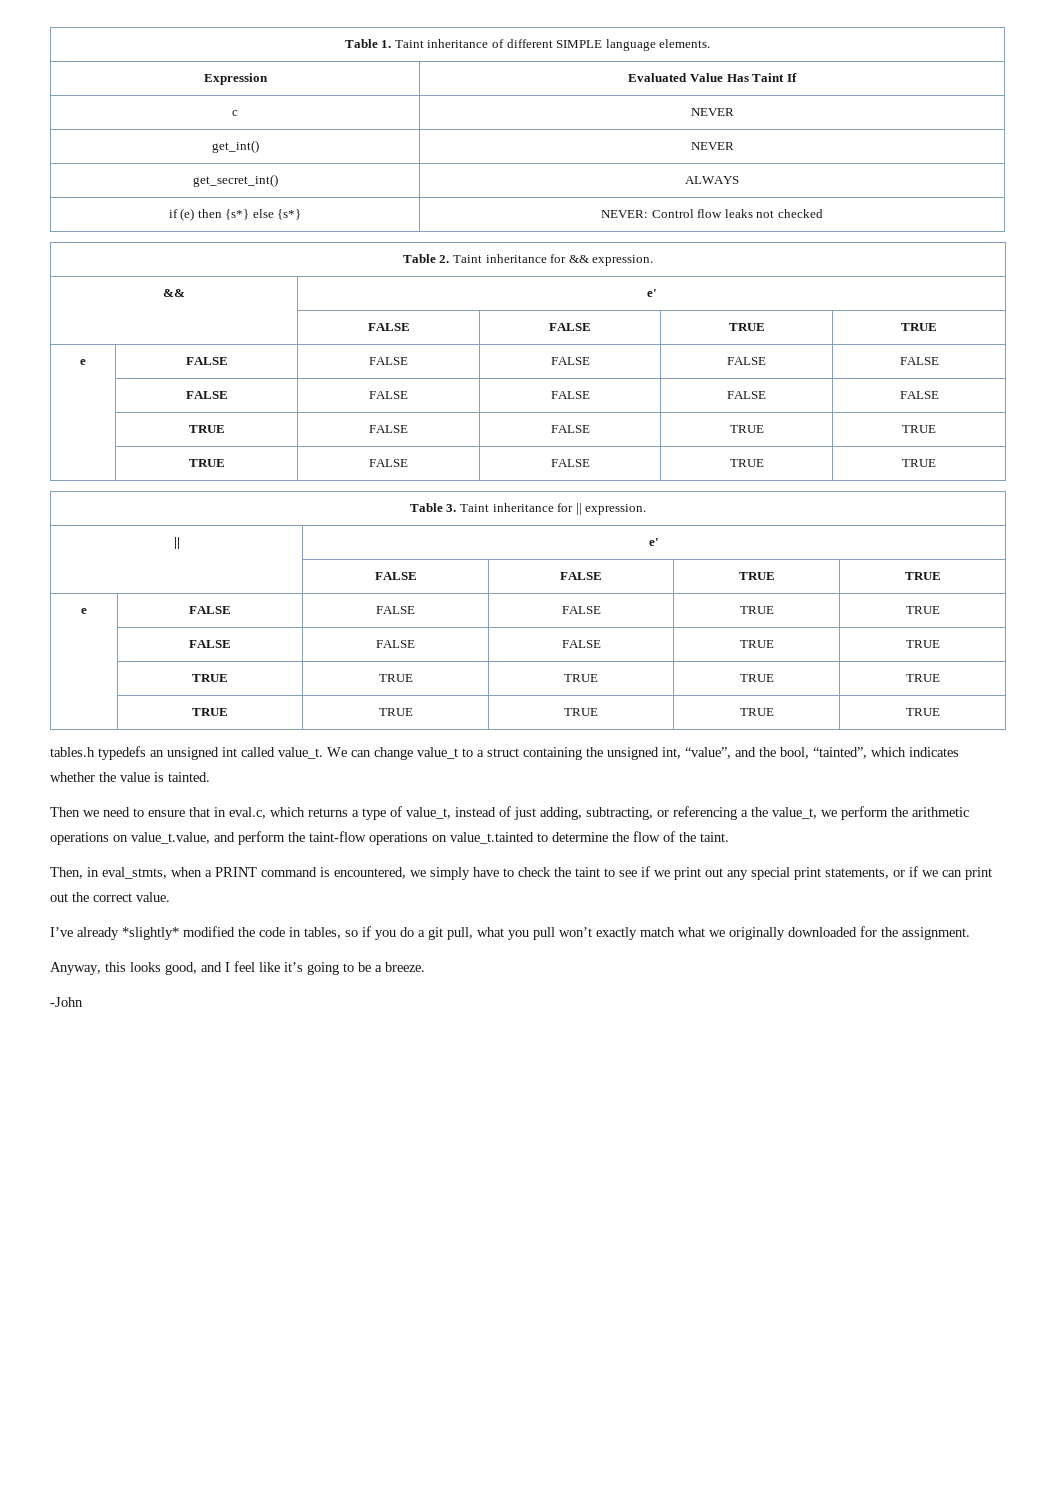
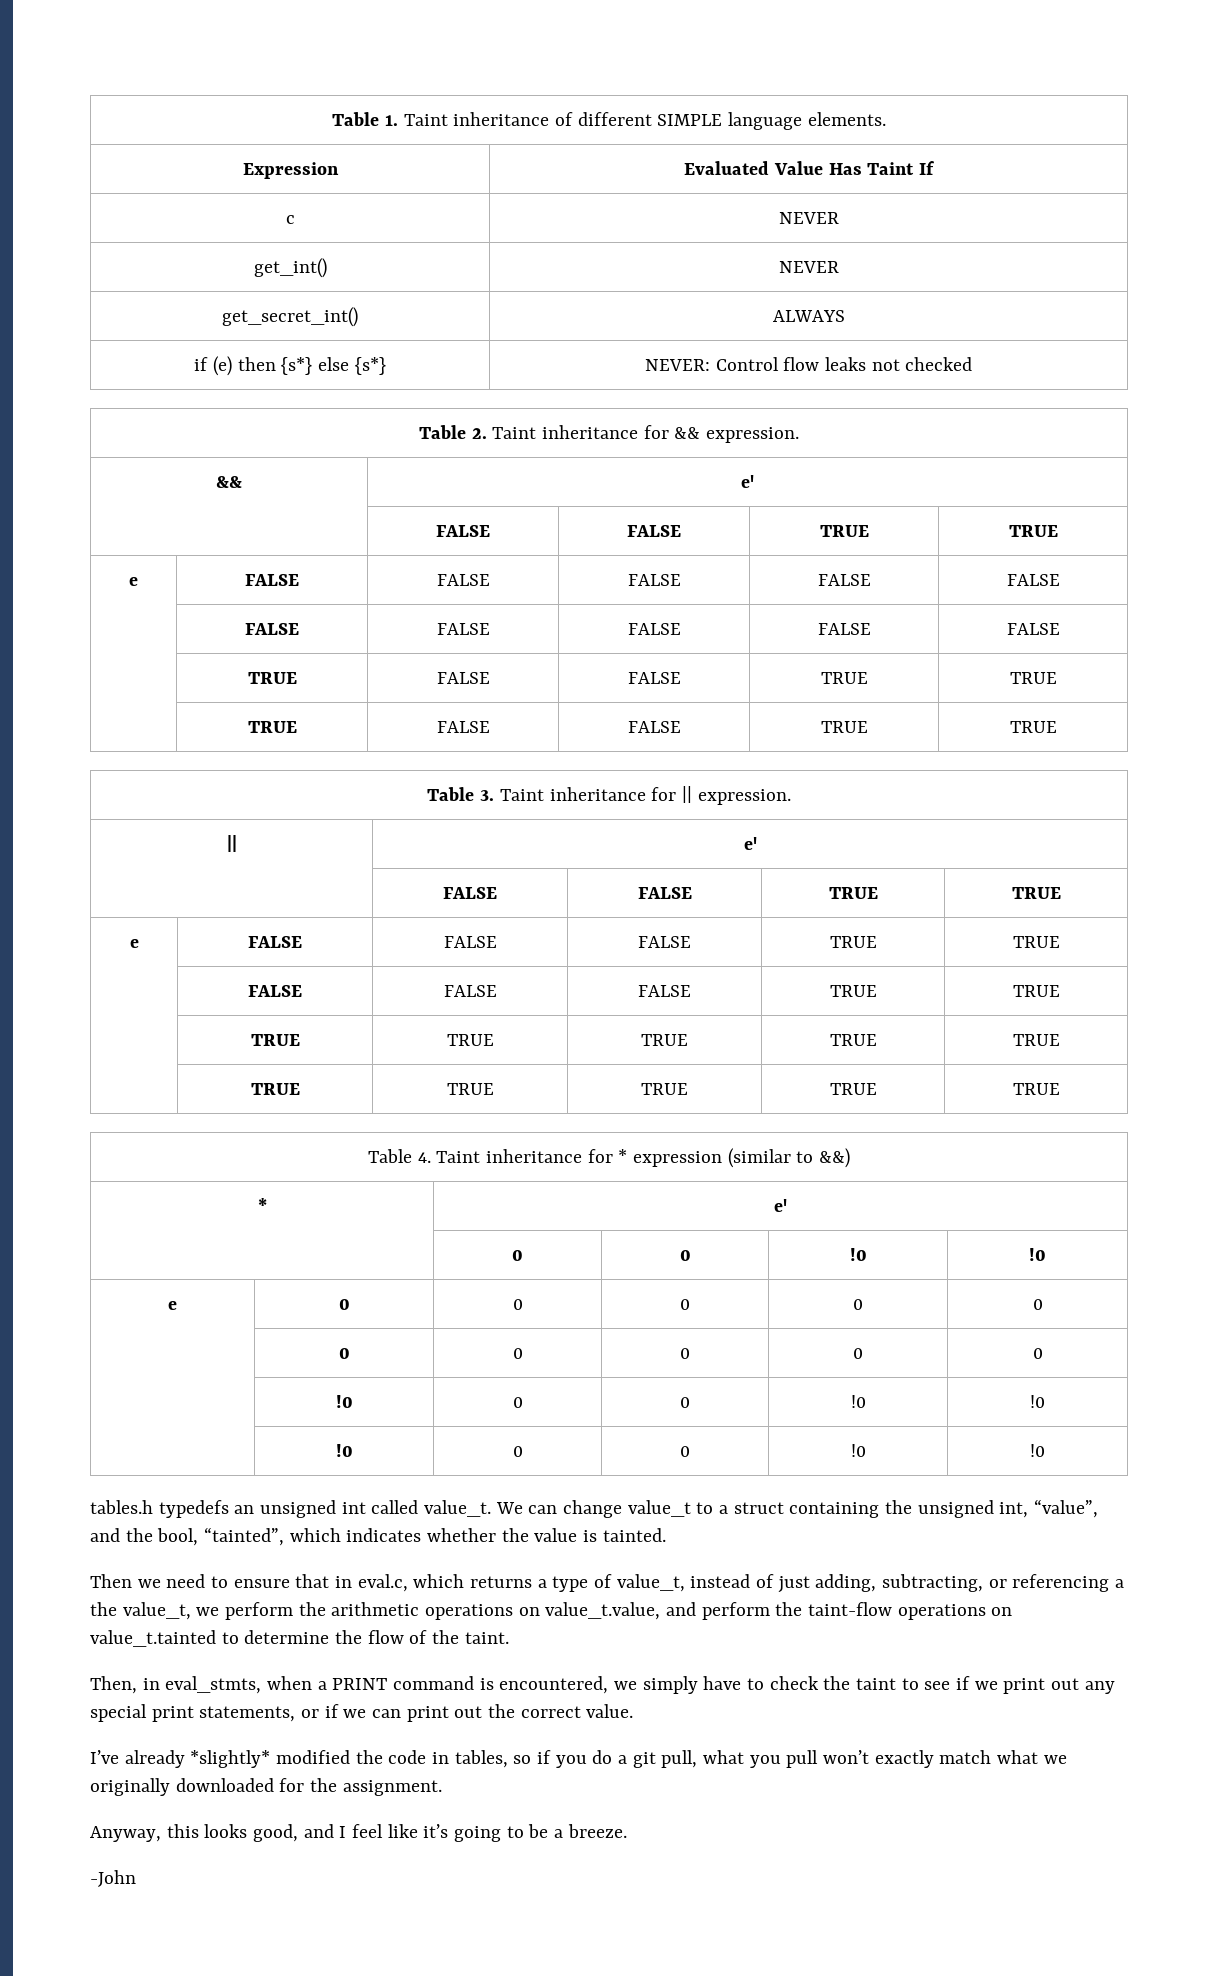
(940, 712) none -> [367,1148,851,1168] [257,1198,267,1212] [774,1199,787,1212] [512,1250,523,1261] [679,1250,691,1261] [849,1248,867,1261] [1029,1248,1046,1261] [168,1301,177,1310] [338,1299,350,1310] [512,1299,523,1310] [680,1299,690,1310] [853,1299,863,1310] [1032,1299,1043,1310] [338,1348,350,1359] [512,1348,523,1359] [680,1348,690,1359] [853,1348,863,1359] [1032,1348,1043,1359] [335,1395,353,1408] [512,1397,523,1408] [680,1397,690,1408] [850,1395,866,1408] [1030,1395,1045,1408] [335,1444,353,1457] [512,1446,523,1457] [680,1446,690,1457] [850,1444,866,1457] [1030,1444,1045,1457] // Table 4. Taint inheritance for * expression (similar to &&) // * | e' // | 0 | 0 | !0 | !0 // e | 0 | 0 | 0 | 0 | 0 // | 0 | 0 | 0 | 0 | 0 // | !0 | 0 | 0 | !0 | !0 // | !0 | 0 | 0 | !0 | !0

